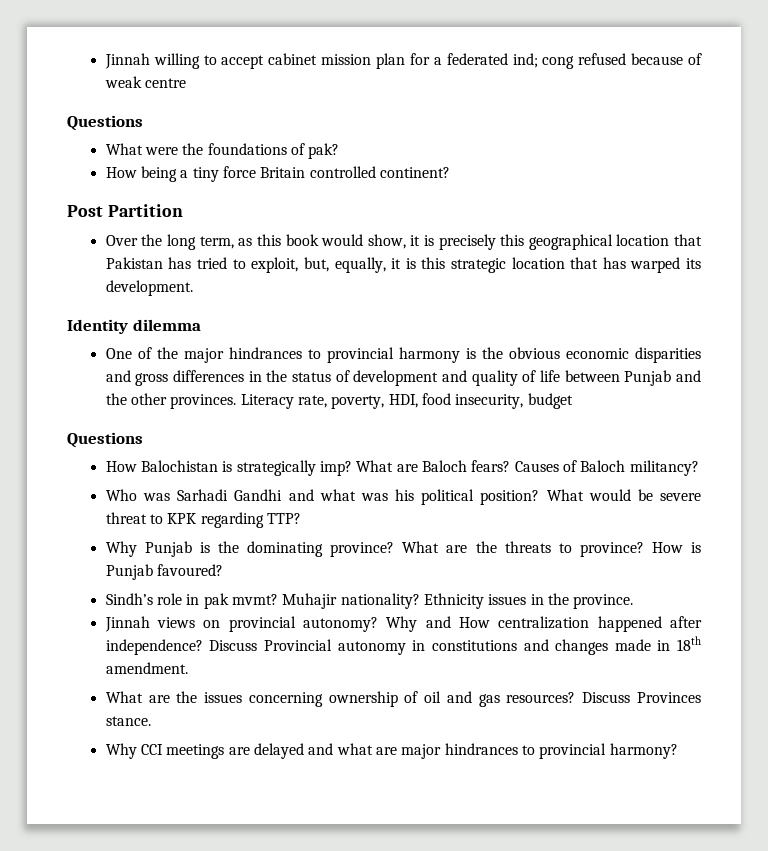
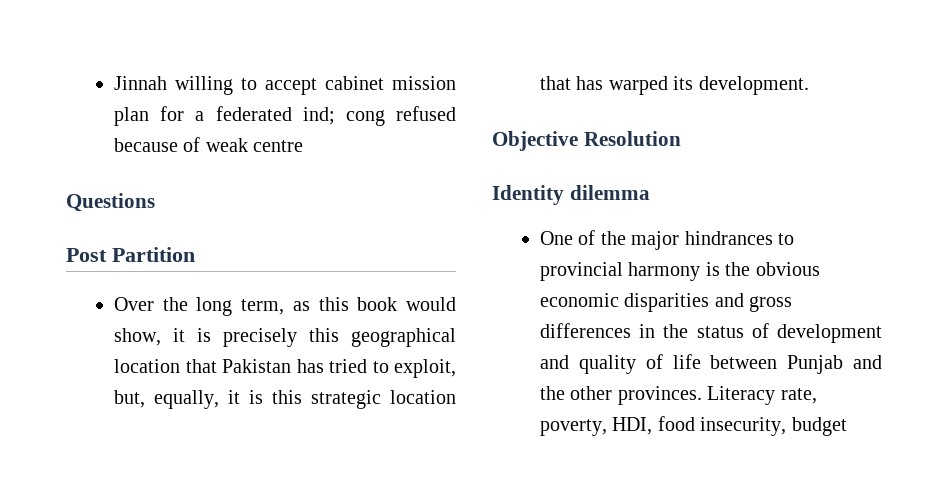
[105,143,340,159] [105,166,451,182] // What were the foundations of pak? // How being a tiny force Britain controlled continent? -> (155, 202) none
(193, 288) none -> [492,131,681,151] // Objective Resolution
[67,432,143,448] [105,460,699,476] [105,489,701,505] [105,512,302,528] [105,541,702,557] [105,564,224,580] [105,593,634,609] [104,616,703,632] [105,636,702,655] [105,662,188,674] [105,691,702,707] [105,716,151,726] [105,743,678,759] // Questions // How Balochistan is strategically imp? What are Baloch fears? Causes of Baloch militancy? // Who was Sarhadi Gandhi and what was his political position? What would be severe threat to KPK regarding TTP? // Why Punjab is the dominating province? What are the threats to province? How is Punjab favoured? // Sindh’s role in pak mvmt? Muhajir nationality? Ethnicity issues in the province. // Jinnah views on provincial autonomy? Why and How centralization happened after independence? Discuss Provincial autonomy in constitutions and changes made in 18th amendment. // What are the issues concerning ownership of oil and gas resources? Discuss Provinces stance. // Why CCI meetings are delayed and what are major hindrances to provincial harmony? -> (847, 426) none

